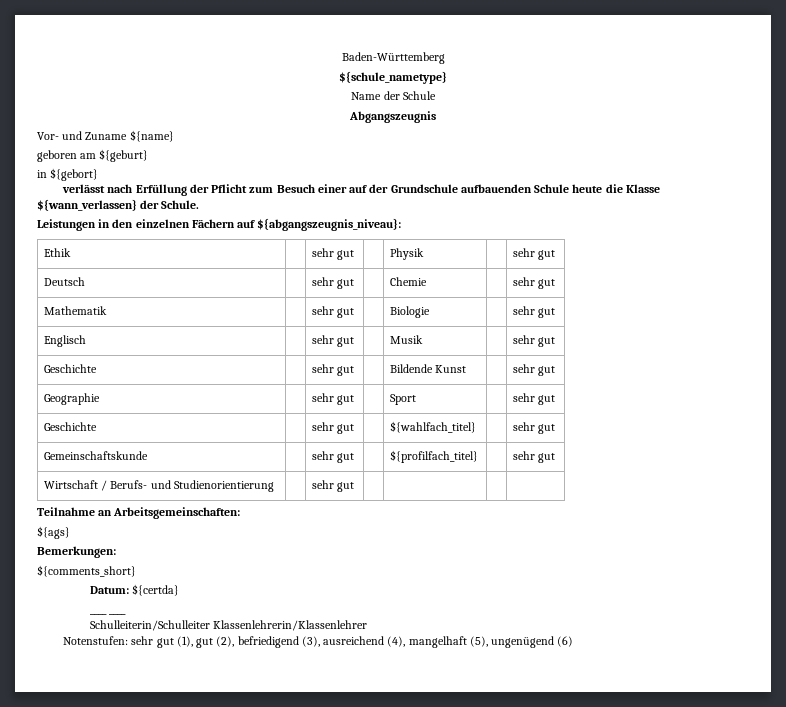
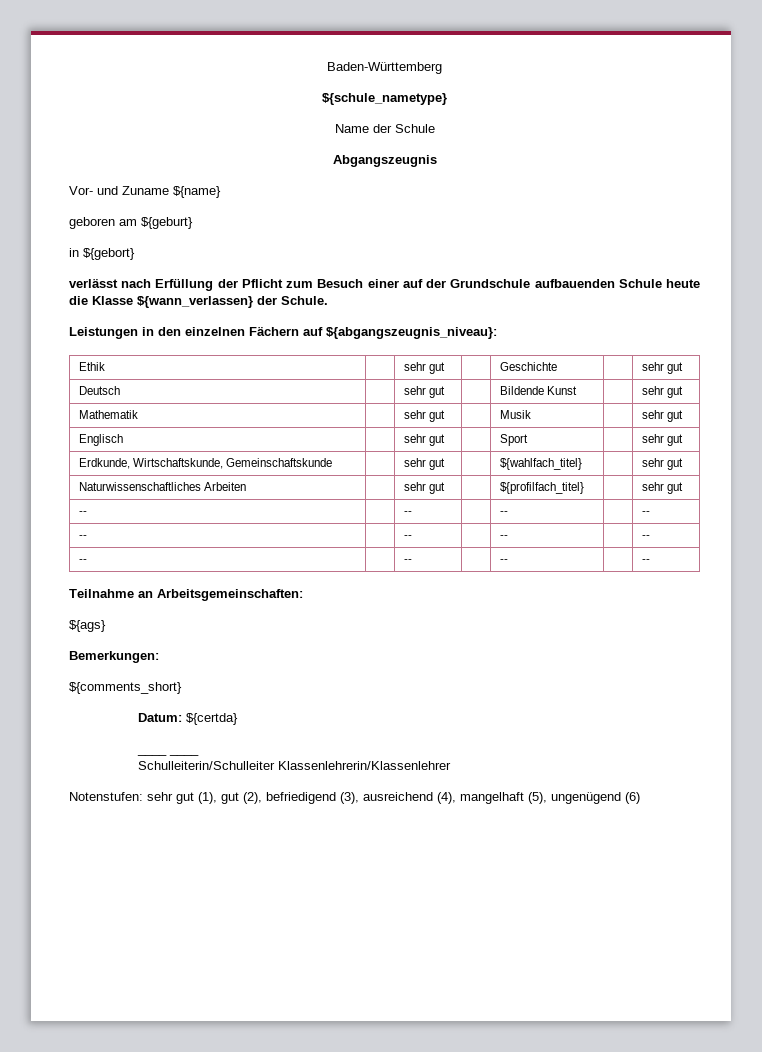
[389,248,424,260] Physik -> [500,362,558,371] Geschichte
[389,277,427,286] [512,277,556,289] [43,306,107,315] [311,306,355,318] [389,306,430,318] [512,306,556,318] [43,335,86,347] [311,335,355,347] [389,335,423,344] [512,335,556,347] [43,364,97,373] [311,364,355,376] [389,364,467,373] [512,364,556,376] [43,393,100,405] Chemie | | sehr gut // Mathematik | | sehr gut | | Biologie | | sehr gut // Englisch | | sehr gut | | Musik | | sehr gut // Geschichte | | sehr gut | | Bildende Kunst | | sehr gut // Geographie -> [500,386,578,395] [642,386,684,398] [79,410,139,419] [404,410,446,422] [500,410,532,419] [642,410,684,422] [79,434,124,446] Bildende Kunst | | sehr gut // Mathematik | | sehr gut | | Musik | | sehr gut // Englisch
[43,422,97,431] Geschichte -> [79,458,333,469] Erdkunde, Wirtschaftskunde, Gemeinschaftskunde
[43,451,148,460] Gemeinschaftskunde -> [79,482,247,491] Naturwissenschaftliches Arbeiten
[43,480,274,492] [311,480,355,492] Wirtschaft / Berufs- und Studienorientierung | | sehr gut | | | | -> [79,511,88,515] [404,511,413,515] [500,511,509,515] [642,511,651,515] [79,535,88,539] [404,535,413,539] [500,535,509,539] [642,535,651,539] [79,559,88,563] [404,559,413,563] [500,559,509,563] [642,559,651,563] -- | | -- | | -- | | -- // -- | | -- | | -- | | -- // -- | | -- | | -- | | --

